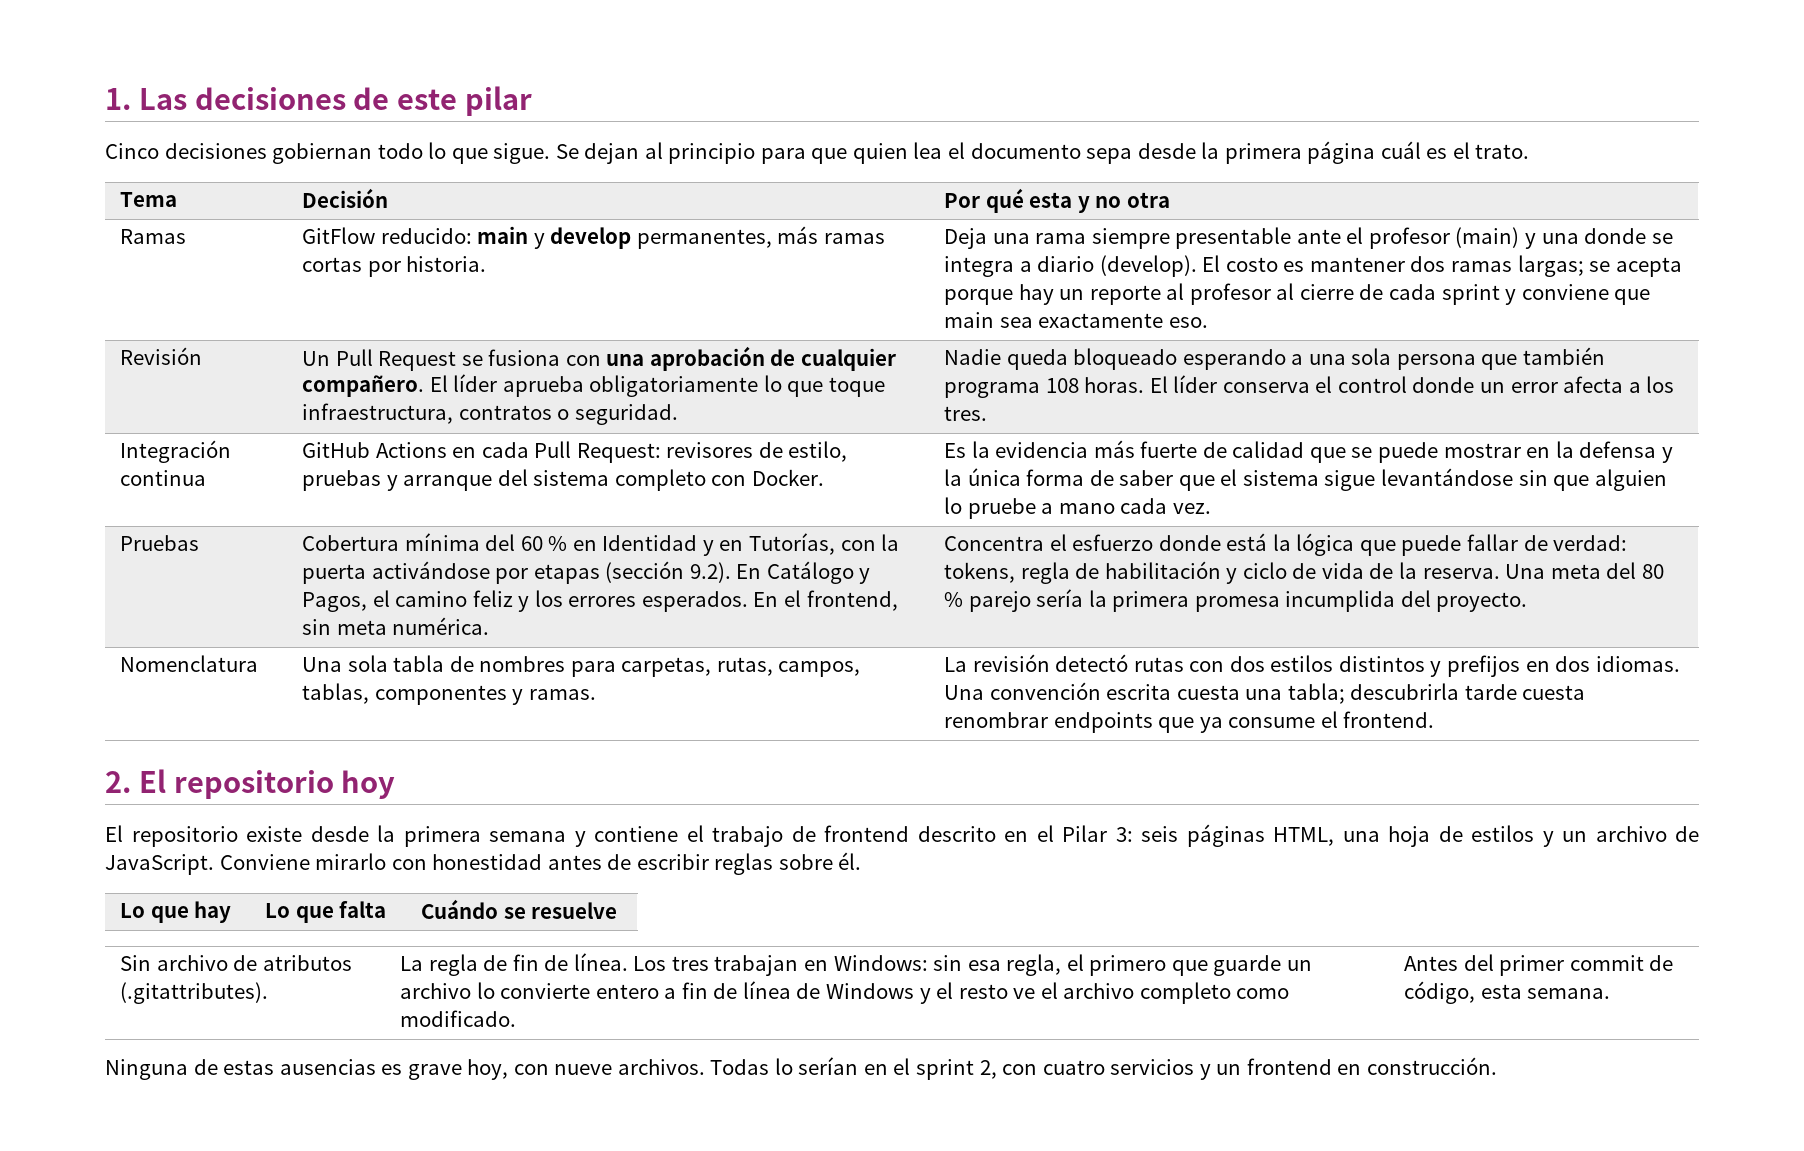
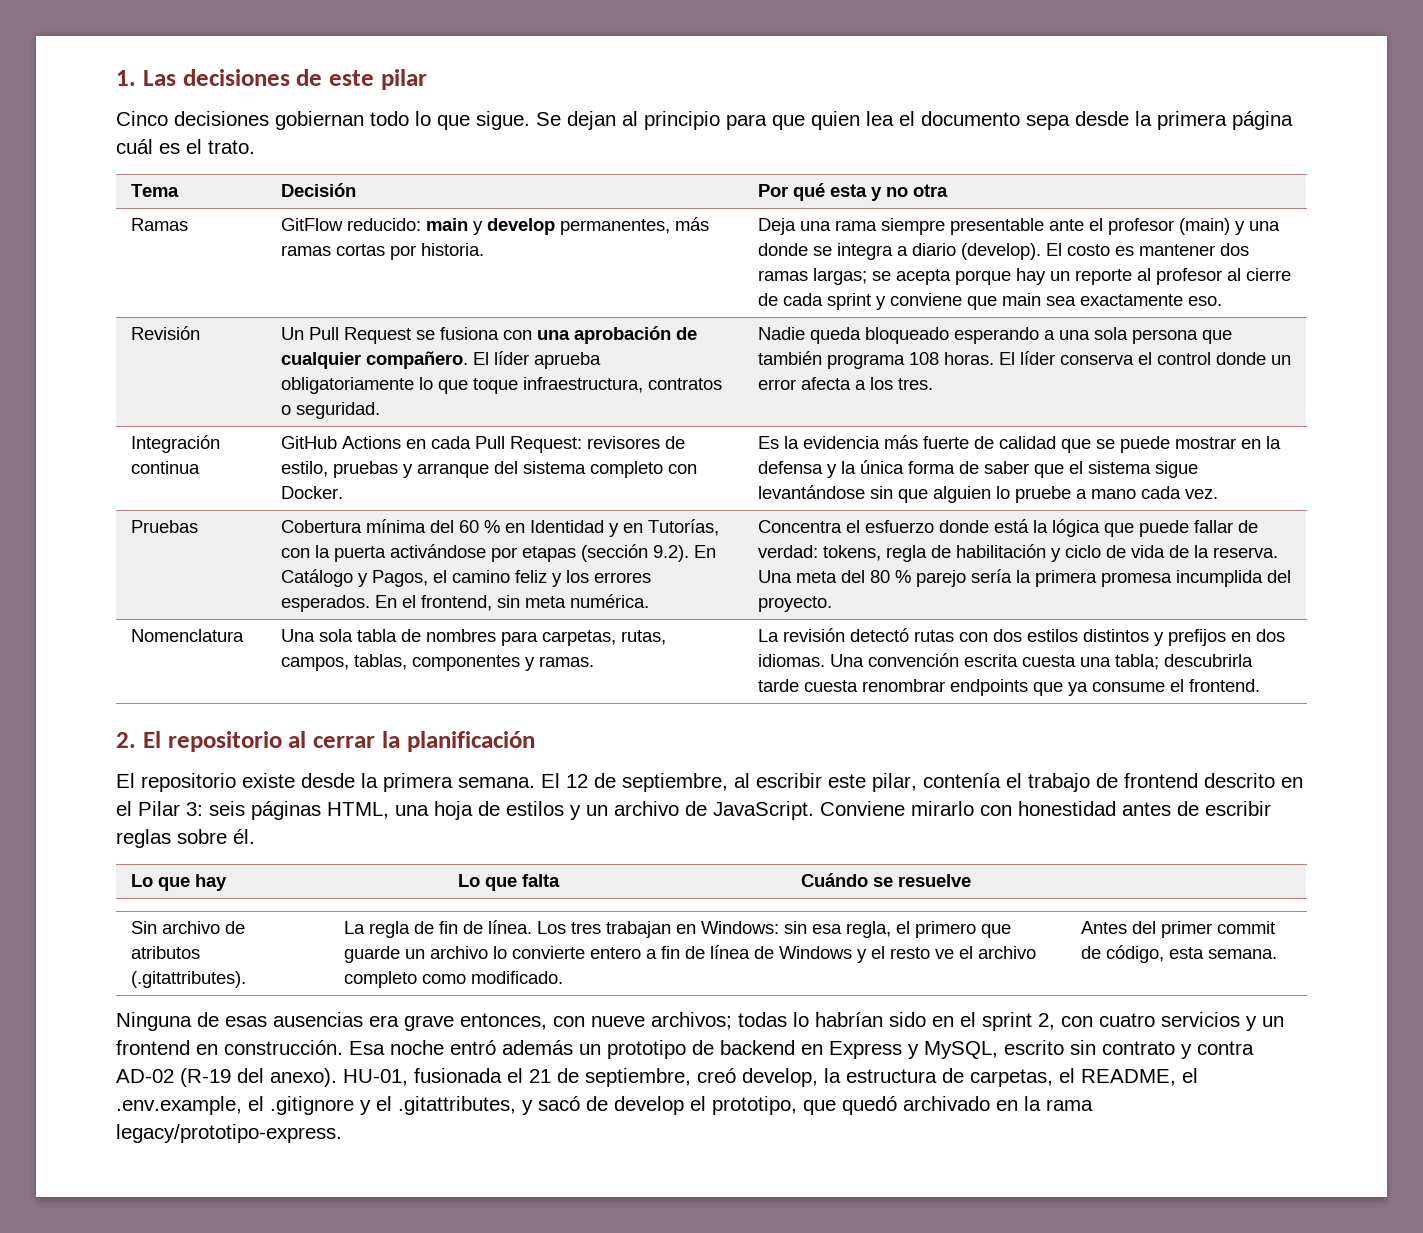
[341,770,396,799] hoy -> [288,731,535,752] al cerrar la planificación
[489,826,678,847] semana y contiene -> [458,773,1001,792] semana. El 12 de septiembre, al escribir este pilar, contenía
[223,1057,859,1080] estas ausencias es grave hoy, con nueve archivos. Todas lo serían -> [225,1012,926,1031] esas ausencias era grave entonces, con nueve archivos; todas lo habrían sido
(1497, 1066) none -> [349,1040,1254,1059] [116,1068,1198,1087] [116,1096,1093,1115] [116,1124,342,1143] Esa noche entró además un prototipo de backend en Express y MySQL, escrito sin contrato y contra AD-02 (R-19 del anexo). HU-01, fusionada el 21 de septiembre, creó develop, la estructura de carpetas, el README, el .env.example, el .gitignore y el .gitattributes, y sacó de develop el prototipo, que quedó archivado en la rama legacy/prototipo-express.

